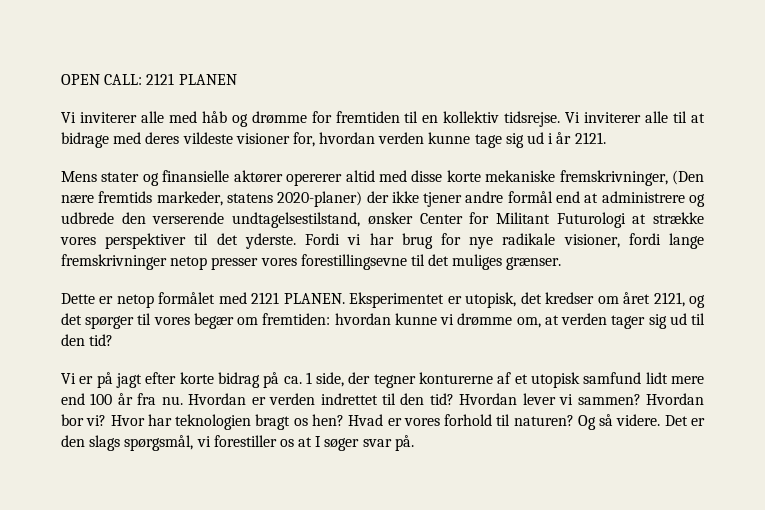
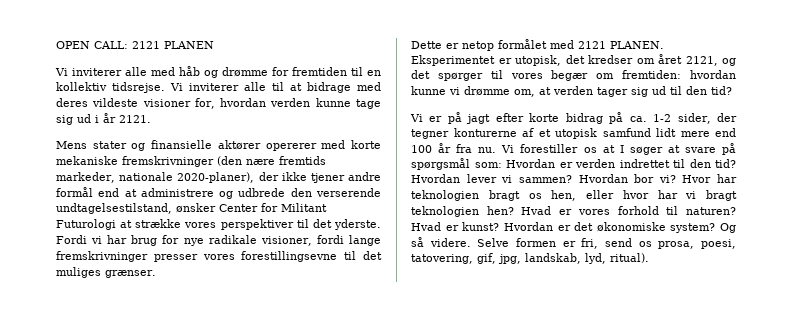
[345,170,705,186] altid med disse korte mekaniske fremskrivninger, (Den -> [321,140,381,149] [56,156,242,167] med korte mekaniske fremskrivninger (den
[226,191,363,207] statens 2020-planer) -> [119,172,255,183] nationale 2020-planer),
[170,256,208,270] netop -> (148, 256) none
[305,372,345,387] 1 side, -> [653,113,711,124] 1-2 sider,
(183, 400) none -> [501,143,736,155] [411,158,502,170] Vi forestiller os at I søger at svare på spørgsmål som:
(308, 422) none -> [551,190,737,201] [411,206,479,217] hen, eller hvor har vi bragt teknologien
[577,414,706,430] [61,435,414,451] Og så videre. Det er den slags spørgsmål, vi forestiller os at I søger svar på. -> [411,222,736,233] [411,237,736,249] [411,253,649,264] Hvad er kunst? Hvordan er det økonomiske system? Og så videre. Selve formen er fri, send os prosa, poesi, tatovering, gif, jpg, landskab, lyd, ritual).

